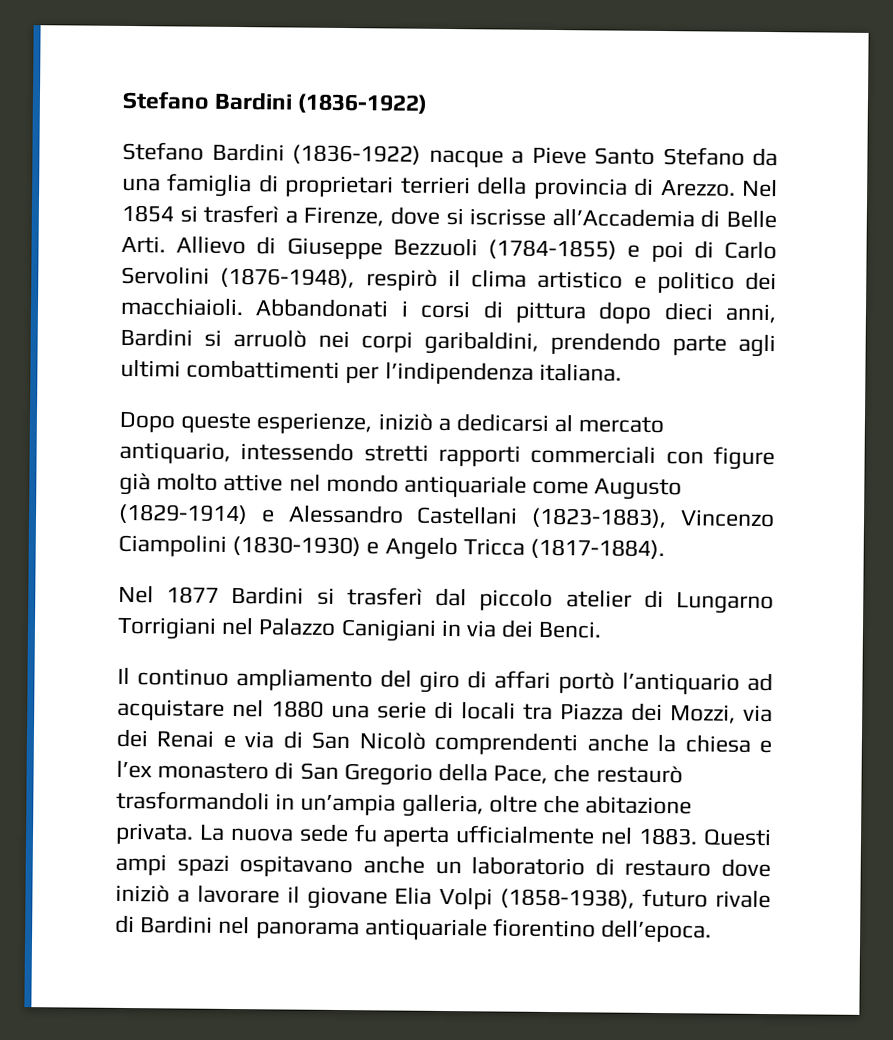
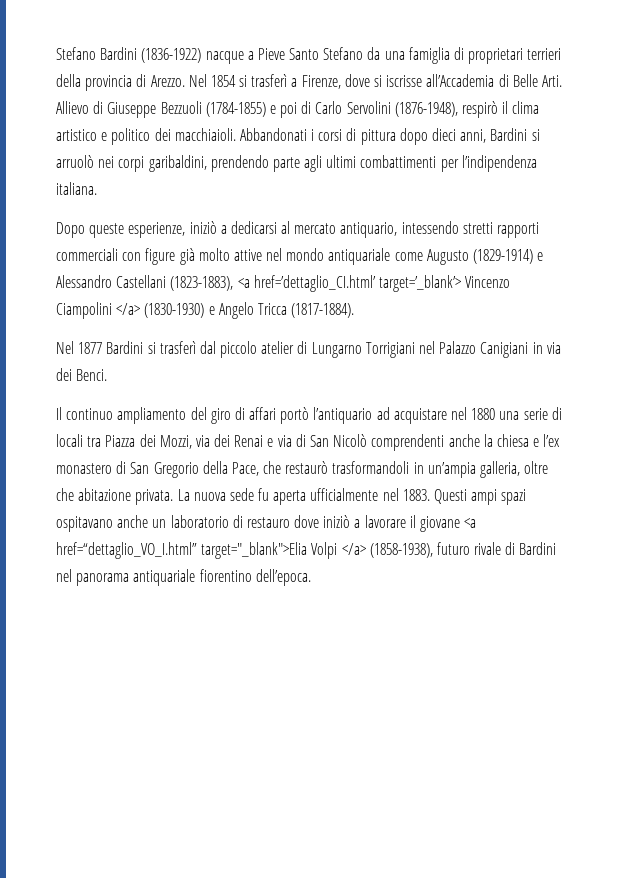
[122,90,429,114] [122,141,421,165] Stefano Bardini (1836-1922) // Stefano Bardini (1836-1922) -> [56,47,202,63] Stefano Bardini (1836-1922)
(668, 518) none -> [237,275,461,292] <a href=’dettaglio_CI.html’ target=’_blank’>
(227, 545) none -> [116,303,141,315] </a>
[394,886,494,910] Elia Volpi -> [464,518,477,528] [56,542,366,559] <a href=“dettaglio_VO_I.html” target="_blank">Elia Volpi </a>

